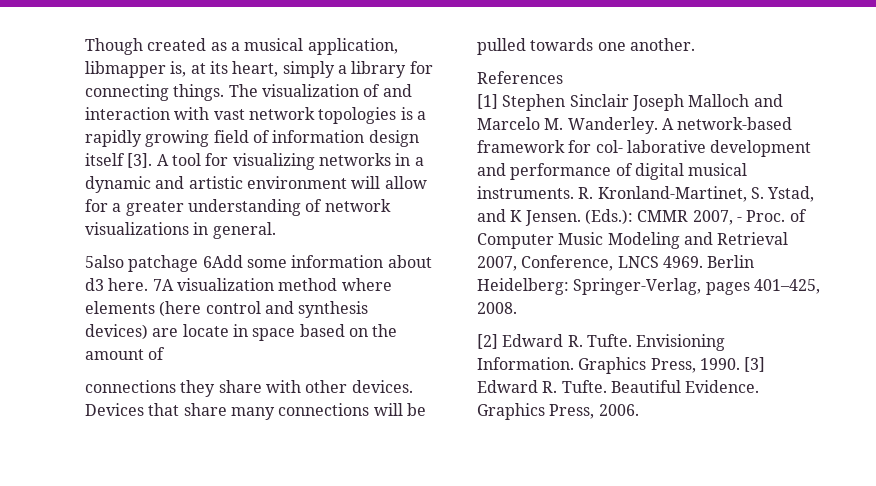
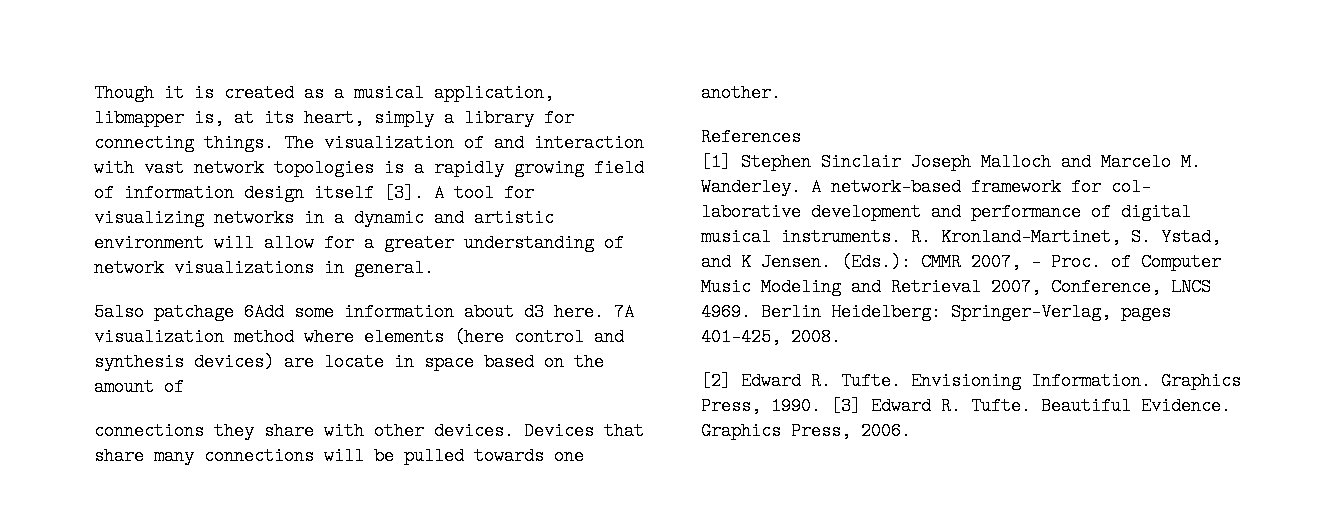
(143, 46) none -> [164,84,214,102] it is

